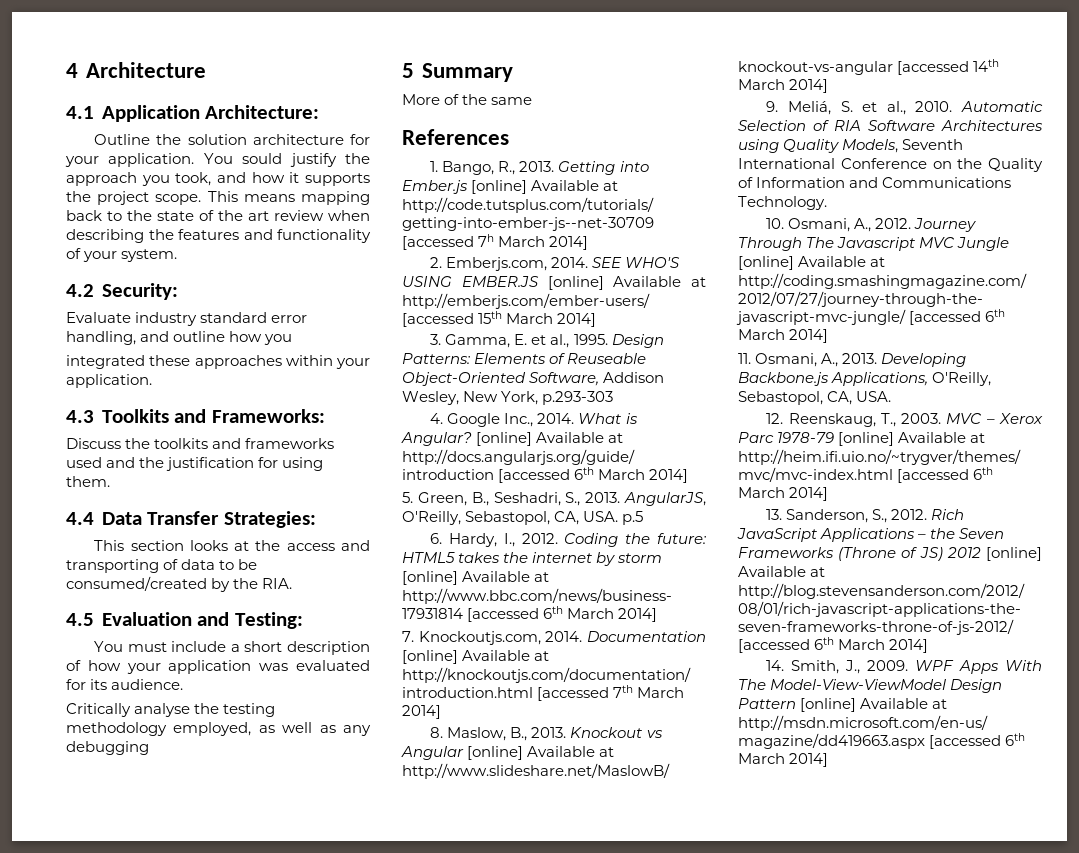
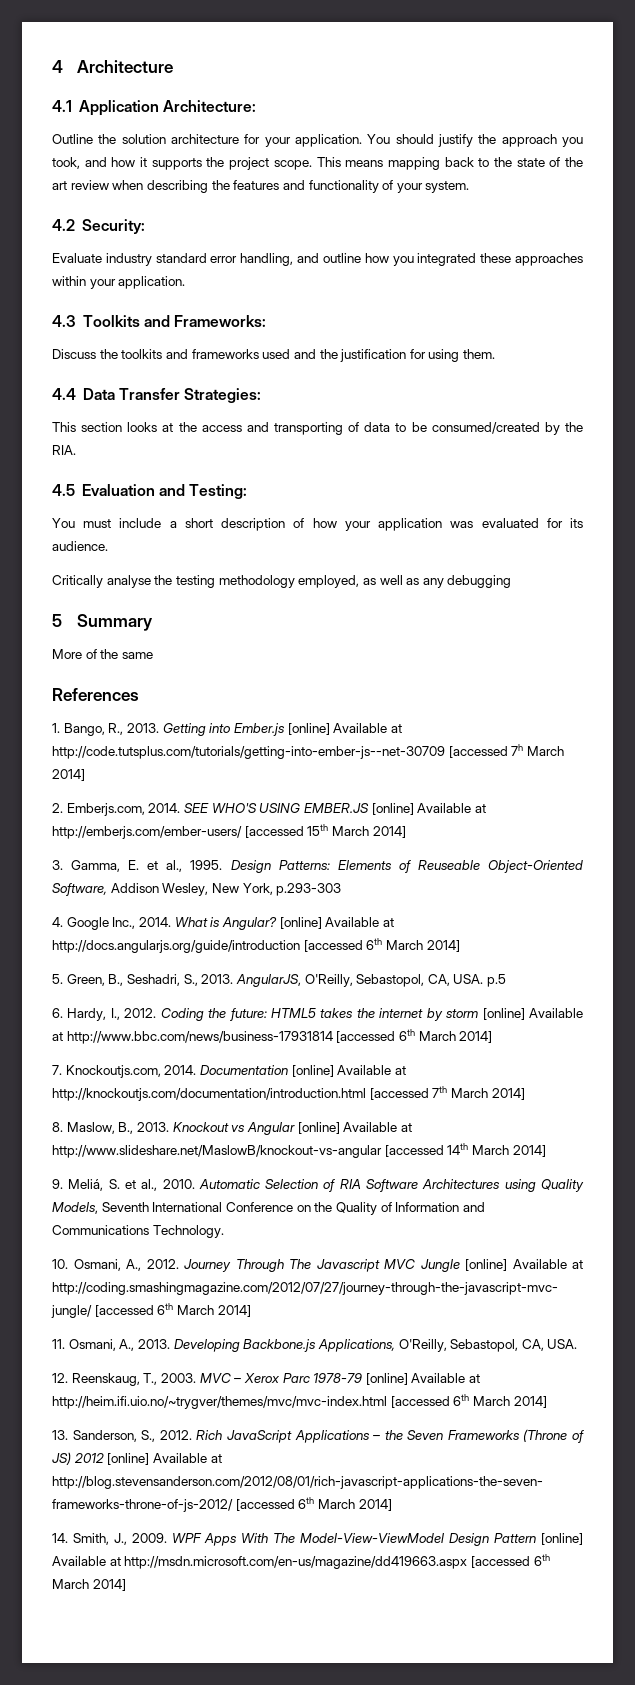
[242,153,283,164] sould -> [395,134,434,144] should
(293, 339) // -> (414, 261) none

